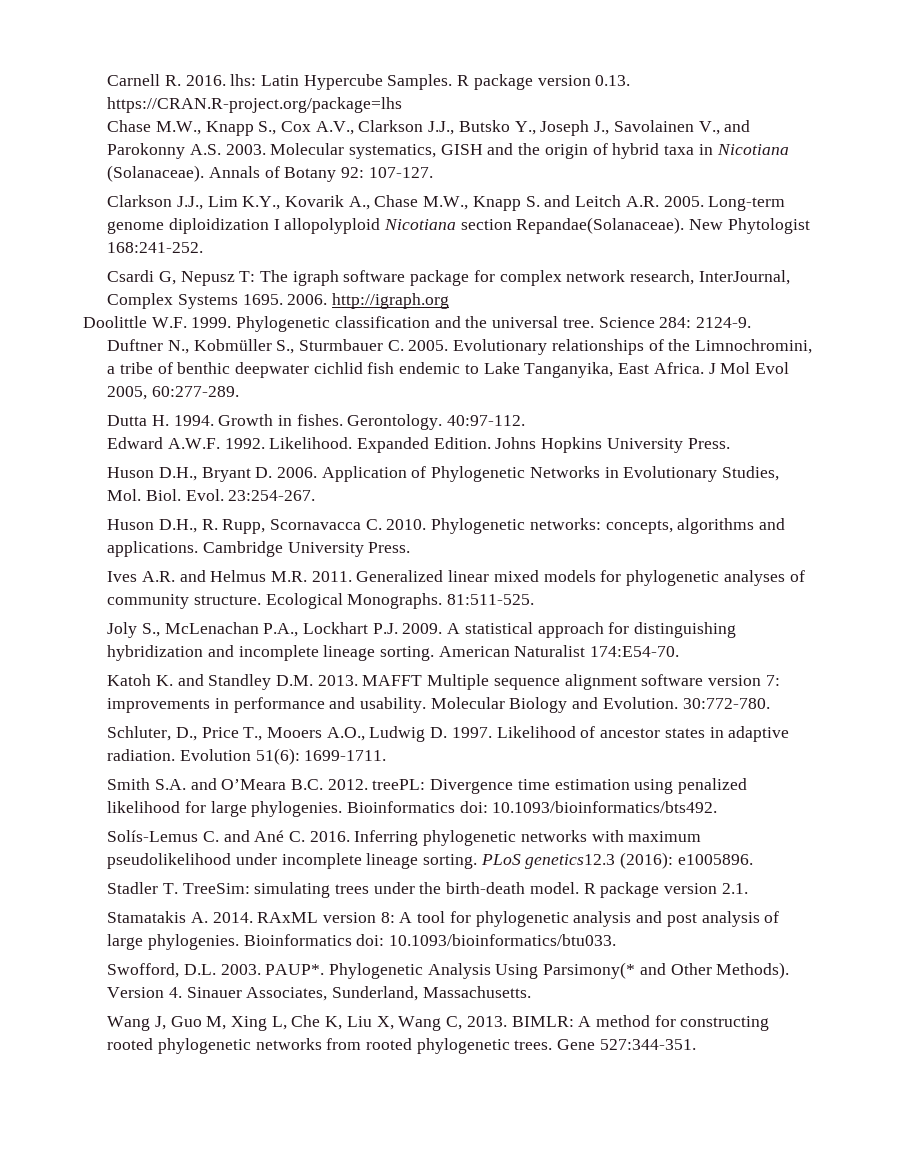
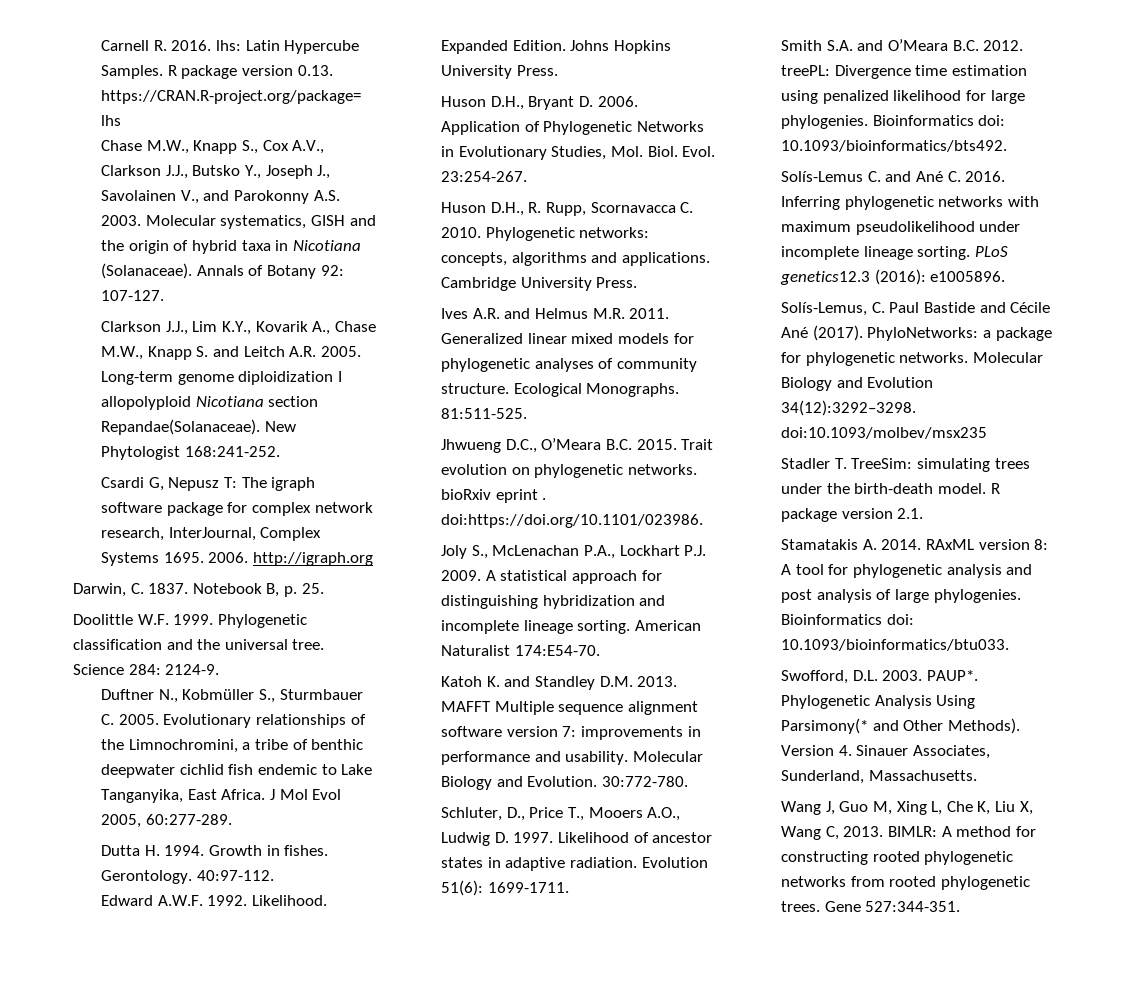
(449, 301) none -> [73,583,324,597] // Darwin, C. 1837. Notebook B, p. 25.
(534, 599) none -> [441,438,714,453] [441,464,697,478] [441,489,547,503] [441,514,704,528] // Jhwueng D.C., O’Meara B.C. 2015. Trait evolution on phylogenetic networks. bioRxiv eprint . doi:https://doi.org/10.1101/023986.
(753, 859) none -> [781,302,1051,316] [781,325,1052,341] [781,352,1043,366] [781,377,934,391] [781,400,917,416] [781,427,988,439] // Solís-Lemus, C. Paul Bastide and Cécile Ané (2017). PhyloNetworks: a package for phylogenetic networks. Molecular Biology and Evolution 34(12):3292–3298. doi:10.1093/molbev/msx235

